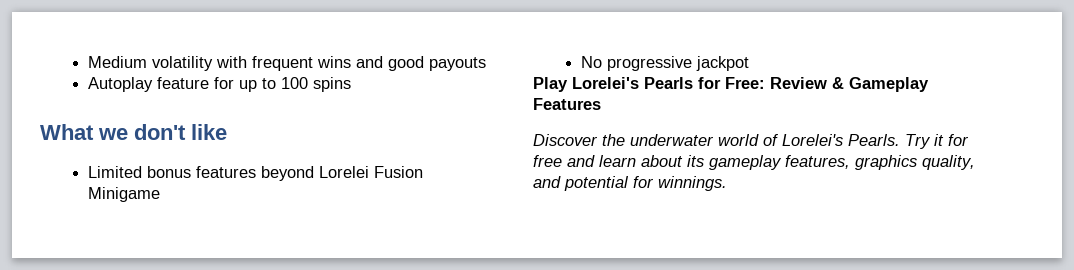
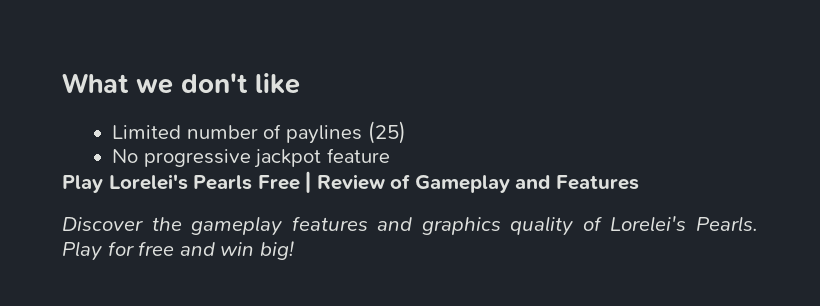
[87,56,486,71] [87,77,351,92] Medium volatility with frequent wins and good payouts // Autoplay feature for up to 100 spins // -> (62, 83) none
[146,166,423,181] [87,187,160,202] bonus features beyond Lorelei Fusion Minigame -> [186,121,406,144] number of paylines (25)
(749, 63) none -> [327,148,391,163] feature
[698,77,929,92] [533,98,601,110] [533,134,759,146] for Free: Review & Gameplay Features // Discover the underwater world -> [257,171,639,193] [62,216,574,236] Free | Review of Gameplay and Features // Discover the gameplay features and graphics quality
[905,134,944,149] Try it -> [62,241,102,261] Play
[599,155,975,170] [533,176,727,191] learn about its gameplay features, graphics quality, and potential for winnings. -> [220,241,294,260] win big!

